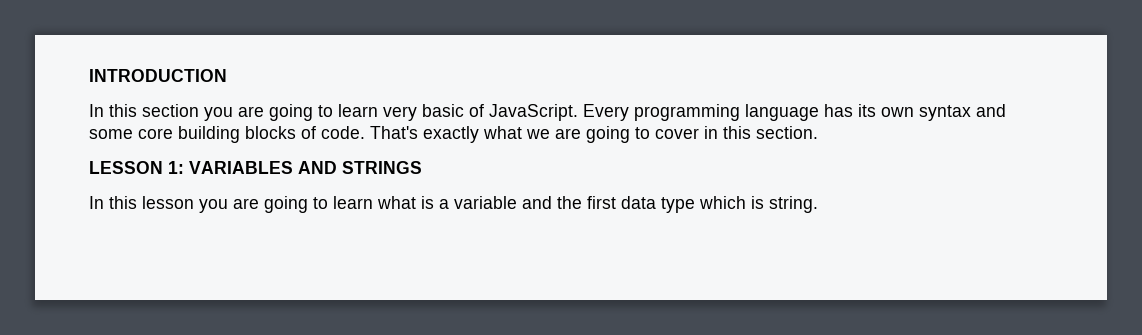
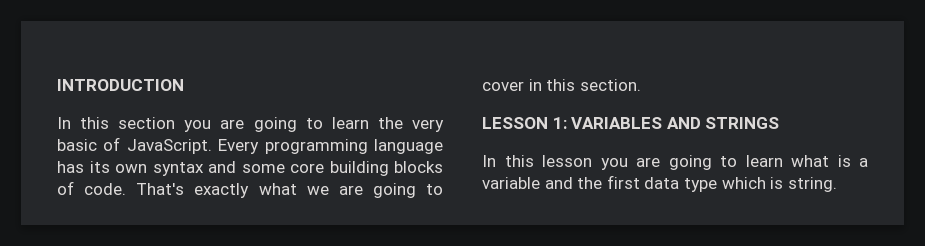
(378, 110) none -> [377,117,403,129] the

